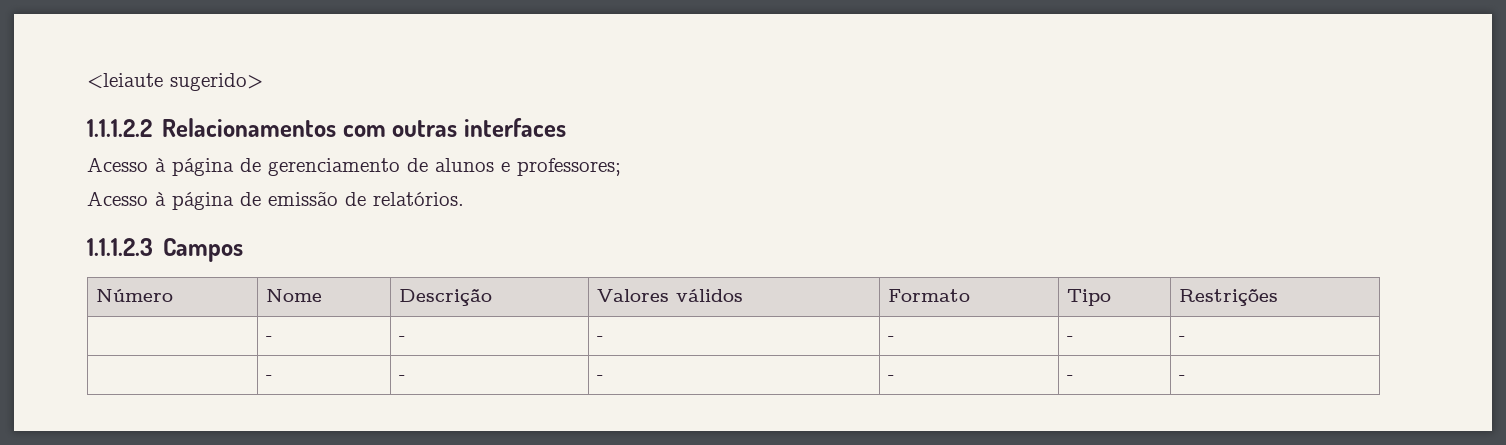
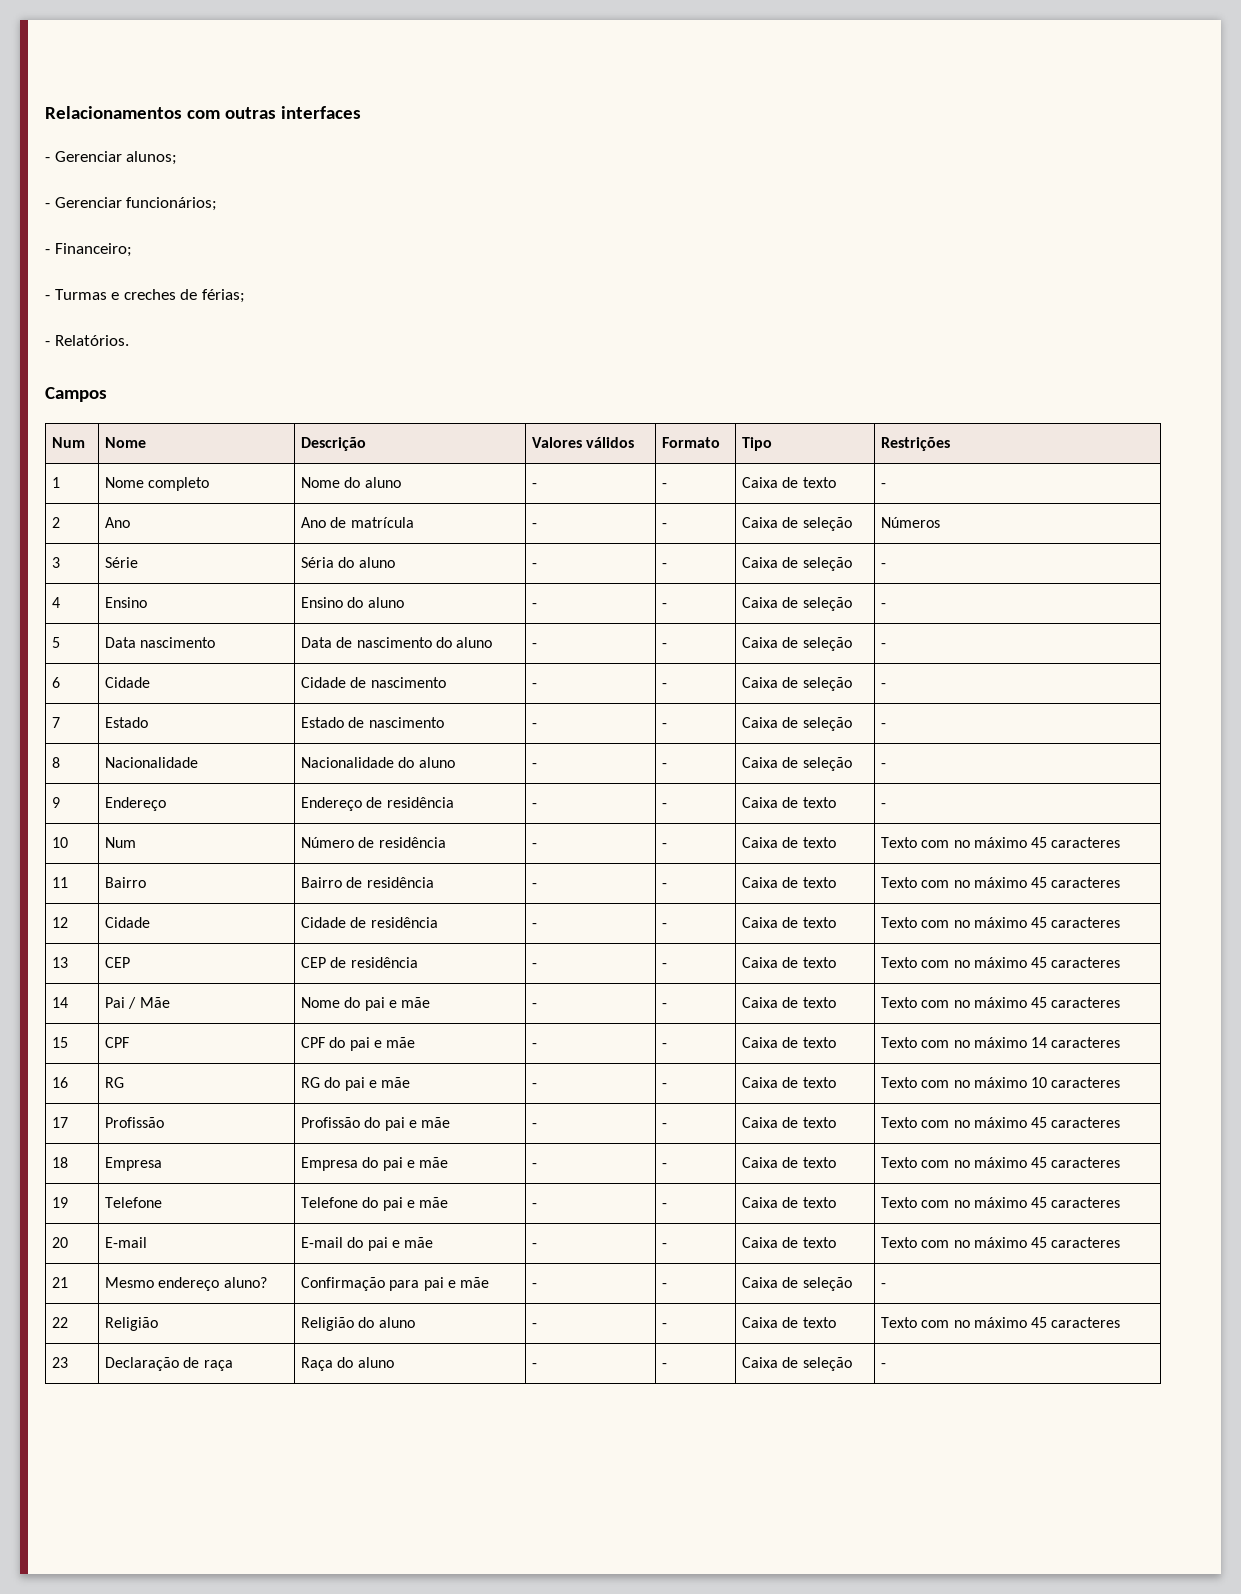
[87,73,263,91] [87,119,152,137] <leiaute sugerido> // 1.1.1.2.2 -> (45, 112) none
[87,157,621,176] [87,191,464,210] [87,238,153,256] Acesso à página de gerenciamento de alunos e professores; // Acesso à página de emissão de relatórios. // 1.1.1.2.3 -> [45,151,178,165] [45,197,218,211] [45,243,132,257] [45,289,245,303] [45,335,129,346] - Gerenciar alunos; // - Gerenciar funcionários; // - Financeiro; // - Turmas e creches de férias; // - Relatórios. //
[96,289,174,302] Número -> [52,437,86,448] Num
[266,336,273,341] [399,336,406,341] [597,336,604,341] [888,336,895,341] [1067,336,1074,341] [1179,336,1186,341] [266,375,273,380] [399,375,406,380] [597,375,604,380] [888,375,895,380] [1067,375,1074,380] | - | - | - | - | - | - // | - | - | - | - | - -> [52,477,61,488] [105,477,210,491] [301,477,401,488] [532,483,538,488] [662,483,668,488] [742,477,836,488] [881,483,887,488] [52,517,61,528] [105,517,131,528] [301,517,414,528] [532,523,538,528] [662,523,668,528] [742,517,852,531] [881,517,941,528] [52,557,61,568] [105,557,139,568] [301,557,395,568] [532,563,538,568] [662,563,668,568] [742,557,852,571] [881,563,887,568] [52,597,61,608] [105,597,148,608] [301,597,404,608] [532,603,538,608] [662,603,668,608] [742,597,852,611] [881,603,887,608] [52,637,61,648] [105,637,216,648] [301,637,492,648] [532,643,538,648] [662,643,668,648] [742,637,852,651] [881,643,887,648] [52,677,61,688] [105,677,151,688] [301,677,446,688] [532,683,538,688] [662,683,668,688] [742,677,852,691] [881,683,887,688] [52,717,61,728] [105,717,149,728] [301,717,444,728] [532,723,538,728] [662,723,668,728] [742,717,852,731] [881,723,887,728] [52,757,61,768] [105,757,199,768] [301,757,455,768] [532,763,538,768] [662,763,668,768] [742,757,852,771] [881,763,887,768] [52,797,61,808] [105,797,167,811] [301,797,454,811] [532,803,538,808] [662,803,668,808] [742,797,836,808] [881,803,887,808] [52,837,69,848] [105,837,137,848] [301,837,446,848] [532,843,538,848] [662,843,668,848] [742,837,836,848] [881,837,1121,848] [52,877,69,888] [105,877,147,888] [301,877,434,888] [532,883,538,888] [662,883,668,888] [742,877,836,888] [881,877,1121,888] [52,917,69,928] [105,917,151,928] [301,917,438,928] [532,923,538,928] [662,923,668,928] [742,917,836,928] [881,917,1121,928] [52,957,69,968] [105,957,131,968] [301,957,418,968] [532,963,538,968] [662,963,668,968] [742,957,836,968] [881,957,1121,968] [52,997,69,1008] [105,997,170,1009] [301,997,430,1011] [532,1003,538,1008] [662,1003,668,1008] [742,997,836,1008] [881,997,1121,1008] [52,1037,69,1048] [105,1037,130,1048] [301,1037,415,1051] [532,1043,538,1048] [662,1043,668,1048] [742,1037,836,1048] [881,1037,1121,1048] [52,1077,69,1088] [105,1077,125,1088] [301,1077,410,1091] [532,1083,538,1088] [662,1083,668,1088] [742,1077,836,1088] [881,1077,1121,1088] [52,1117,69,1128] [105,1117,165,1128] [301,1117,450,1131] [532,1123,538,1128] [662,1123,668,1128] [742,1117,836,1128] [881,1117,1121,1128] [52,1157,69,1168] [105,1157,163,1171] [301,1157,448,1171] [532,1163,538,1168] [662,1163,668,1168] [742,1157,836,1168] [881,1157,1121,1168] [52,1197,69,1208] [105,1197,163,1208] [301,1197,448,1211] [532,1203,538,1208] [662,1203,668,1208] [742,1197,836,1208] [881,1197,1121,1208] [52,1237,69,1248] [105,1237,148,1248] [301,1237,433,1251] [532,1243,538,1248] [662,1243,668,1248] [742,1237,836,1248] [881,1237,1121,1248] [52,1277,69,1288] [105,1277,267,1291] [301,1277,489,1291] [532,1283,538,1288] [662,1283,668,1288] [742,1277,852,1291] [881,1283,887,1288] [52,1317,69,1328] [105,1317,159,1331] [301,1317,415,1331] [532,1323,538,1328] [662,1323,668,1328] [742,1317,836,1328] [881,1317,1121,1328] [52,1357,69,1368] [105,1357,233,1371] [301,1357,394,1371] [532,1363,538,1368] [662,1363,668,1368] [742,1357,852,1371] 1 | Nome completo | Nome do aluno | - | - | Caixa de texto | - // 2 | Ano | Ano de matrícula | - | - | Caixa de seleção | Números // 3 | Série | Séria do aluno | - | - | Caixa de seleção | - // 4 | Ensino | Ensino do aluno | - | - | Caixa de seleção | - // 5 | Data nascimento | Data de nascimento do aluno | - | - | Caixa de seleção | - // 6 | Cidade | Cidade de nascimento | - | - | Caixa de seleção | - // 7 | Estado | Estado de nascimento | - | - | Caixa de seleção | - // 8 | Nacionalidade | Nacionalidade do aluno | - | - | Caixa de seleção | - // 9 | Endereço | Endereço de residência | - | - | Caixa de texto | - // 10 | Num | Número de residência | - | - | Caixa de texto | Texto com no máximo 45 caracteres // 11 | Bairro | Bairro de residência | - | - | Caixa de texto | Texto com no máximo 45 caracteres // 12 | Cidade | Cidade de residência | - | - | Caixa de texto | Texto com no máximo 45 caracteres // 13 | CEP | CEP de residência | - | - | Caixa de texto | Texto com no máximo 45 caracteres // 14 | Pai / Mãe | Nome do pai e mãe | - | - | Caixa de texto | Texto com no máximo 45 caracteres // 15 | CPF | CPF do pai e mãe | - | - | Caixa de texto | Texto com no máximo 14 caracteres // 16 | RG | RG do pai e mãe | - | - | Caixa de texto | Texto com no máximo 10 caracteres // 17 | Profissão | Profissão do pai e mãe | - | - | Caixa de texto | Texto com no máximo 45 caracteres // 18 | Empresa | Empresa do pai e mãe | - | - | Caixa de texto | Texto com no máximo 45 caracteres // 19 | Telefone | Telefone do pai e mãe | - | - | Caixa de texto | Texto com no máximo 45 caracteres // 20 | E-mail | E-mail do pai e mãe | - | - | Caixa de texto | Texto com no máximo 45 caracteres // 21 | Mesmo endereço aluno? | Confirmação para pai e mãe | - | - | Caixa de seleção | - // 22 | Religião | Religião do aluno | - | - | Caixa de texto | Texto com no máximo 45 caracteres // 23 | Declaração de raça | Raça do aluno | - | - | Caixa de seleção

